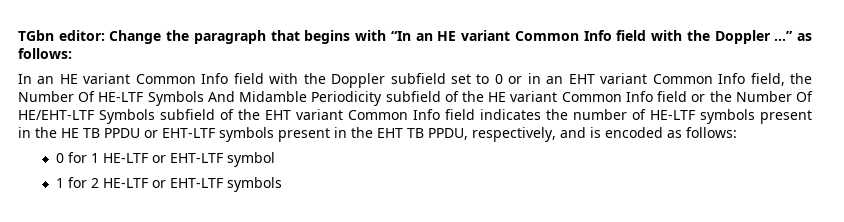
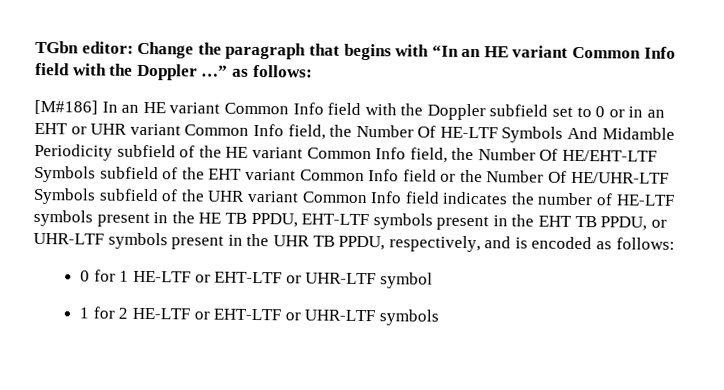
(72, 53) none -> [34,99,98,115] [M#186]
(595, 79) none -> [70,123,128,135] or UHR
[657,91,706,102] field or -> [409,147,448,163] field,
(475, 114) none -> [440,169,669,184] [33,187,440,205] or the Number Of HE/UHR-LTF Symbols subfield of the UHR variant Common Info field
[104,128,158,138] PPDU or -> [250,212,298,228] PPDU,
(468, 134) none -> [650,219,667,228] [33,232,386,251] or UHR-LTF symbols present in the UHR TB PPDU,
(223, 158) none -> [285,272,377,285] or UHR-LTF
(223, 183) none -> [284,309,376,322] or UHR-LTF

